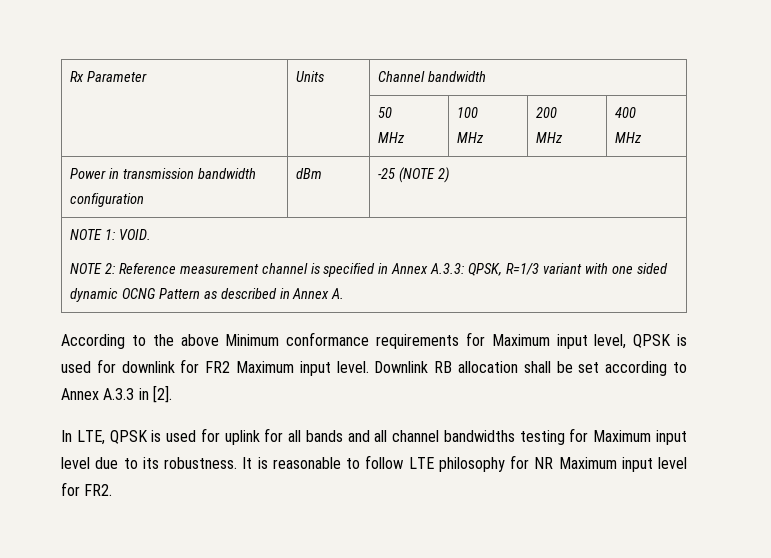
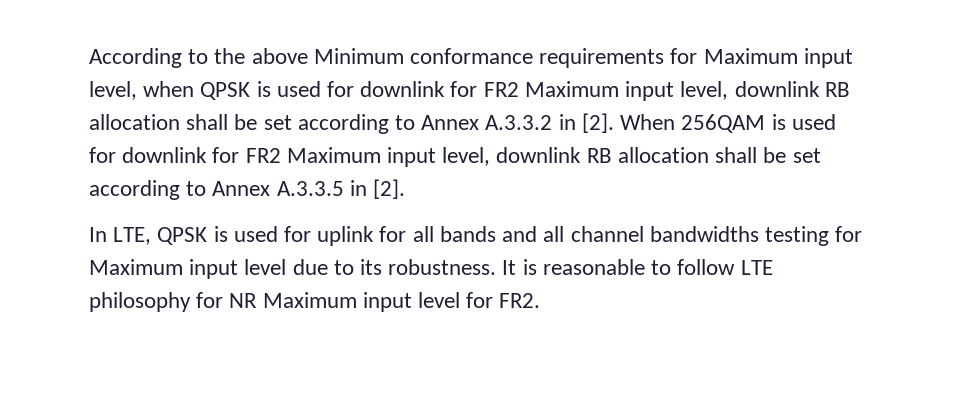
[69,71,147,82] [295,71,324,82] [377,71,486,82] [377,107,392,118] [377,132,405,143] [456,107,478,118] [456,132,484,143] [535,107,557,118] [535,132,563,143] [614,107,636,118] [614,132,642,143] [69,168,256,179] [69,193,144,207] [295,168,322,179] [377,167,449,183] [69,229,151,240] [69,263,668,277] [69,288,345,302] Rx Parameter | Units | Channel bandwidth // | | 50 // MHz | 100 // MHz | 200 // MHz | 400 // MHz // Power in transmission bandwidth configuration | dBm | -25 (NOTE 2) // NOTE 1: VOID. // NOTE 2: Reference measurement channel is specified in Annex A.3.3: QPSK, R=1/3 variant with one sided dynamic OCNG Pattern as described in Annex A. // -> (89, 58) none
(627, 341) none -> [143,81,195,97] when
[336,361,687,376] [61,388,135,400] level. Downlink RB allocation shall be set according to Annex A.3.3 -> [680,81,850,100] [89,113,836,134] [89,147,821,167] [89,180,344,200] level, downlink RB allocation shall be set according to Annex A.3.3.2 in [2]. When 256QAM is used for downlink for FR2 Maximum input level, downlink RB allocation shall be set according to Annex A.3.3.5

